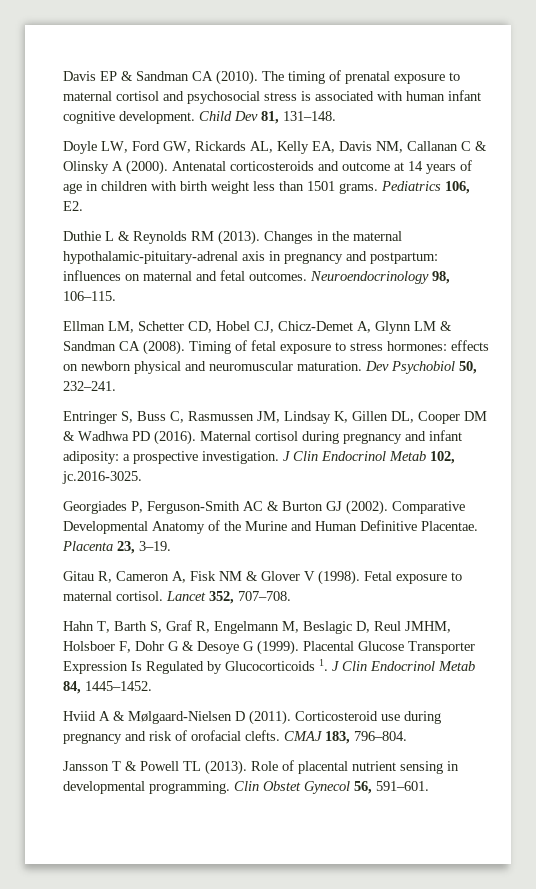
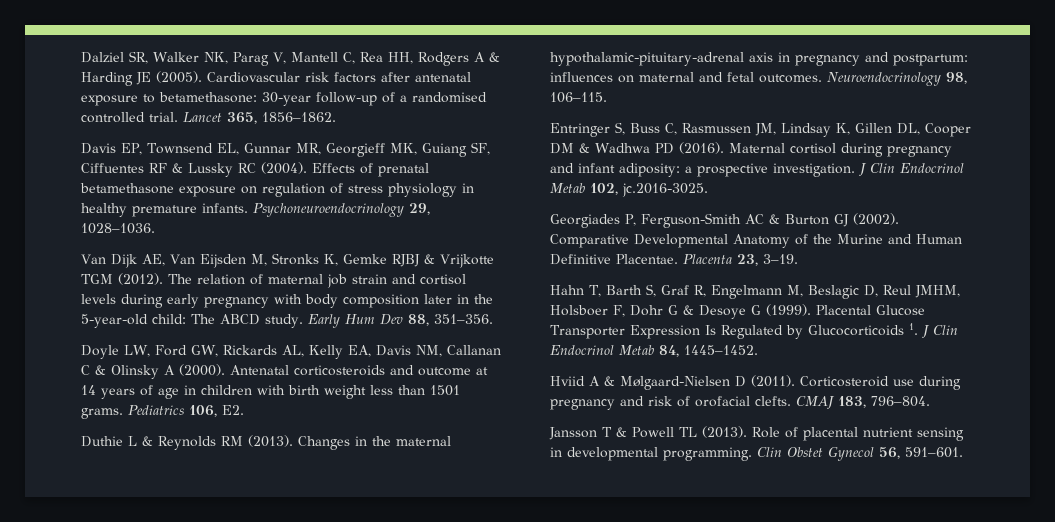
[62,70,460,85] [62,90,481,104] [62,111,336,124] Davis EP & Sandman CA (2010). The timing of prenatal exposure to maternal cortisol and psychosocial stress is associated with human infant cognitive development. Child Dev 81, 131–148. -> [80,51,500,66] [80,71,471,86] [80,92,487,106] [80,112,336,124] [80,142,490,157] [80,162,429,177] [79,183,474,197] [80,203,430,217] [80,223,155,234] [80,253,494,268] [80,273,466,288] [80,294,493,308] [80,314,493,328] Dalziel SR, Walker NK, Parag V, Mantell C, Rea HH, Rodgers A & Harding JE (2005). Cardiovascular risk factors after antenatal exposure to betamethasone: 30-year follow-up of a randomised controlled trial. Lancet 365, 1856–1862. // Davis EP, Townsend EL, Gunnar MR, Georgieff MK, Guiang SF, Ciffuentes RF & Lussky RC (2004). Effects of prenatal betamethasone exposure on regulation of stress physiology in healthy premature infants. Psychoneuroendocrinology 29, 1028–1036. // Van Dijk AE, Van Eijsden M, Stronks K, Gemke RJBJ & Vrijkotte TGM (2012). The relation of maternal job strain and cortisol levels during early pregnancy with body composition later in the 5-year-old child: The ABCD study. Early Hum Dev 88, 351–356.
[62,321,452,334] [62,340,489,355] [62,361,477,374] [62,381,116,391] // Ellman LM, Schetter CD, Hobel CJ, Chicz-Demet A, Glynn LM & Sandman CA (2008). Timing of fetal exposure to stress hormones: effects on newborn physical and neuromuscular maturation. Dev Psychobiol 50, 232–241. -> (607, 97) none
[62,570,462,585] [62,591,291,604] // Gitau R, Cameron A, Fisk NM & Glover V (1998). Fetal exposure to maternal cortisol. Lancet 352, 707–708. -> (798, 259) none

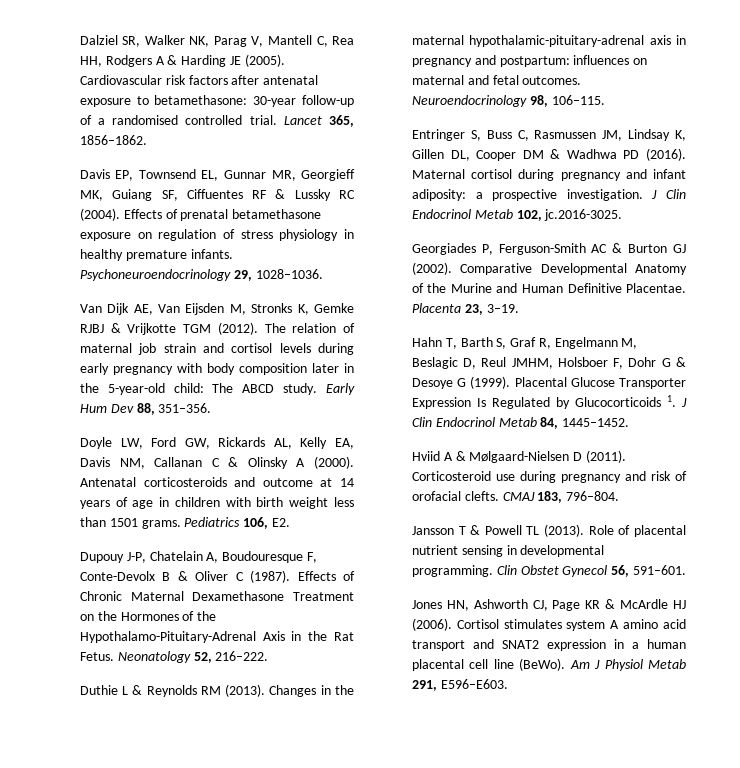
(244, 410) none -> [79,551,317,563] [79,570,356,583] [79,591,354,601] [79,611,217,621] [79,631,354,643] [79,651,269,663] // Dupouy J-P, Chatelain A, Boudouresque F, Conte-Devolx B & Oliver C (1987). Effects of Chronic Maternal Dexamethasone Treatment on the Hormones of the Hypothalamo-Pituitary-Adrenal Axis in the Rat Fetus. Neonatology 52, 216–222.
(963, 452) none -> [411,599,686,611] [411,618,686,631] [411,639,686,651] [411,658,686,671] [411,679,508,691] // Jones HN, Ashworth CJ, Page KR & McArdle HJ (2006). Cortisol stimulates system A amino acid transport and SNAT2 expression in a human placental cell line (BeWo). Am J Physiol Metab 291, E596–E603.

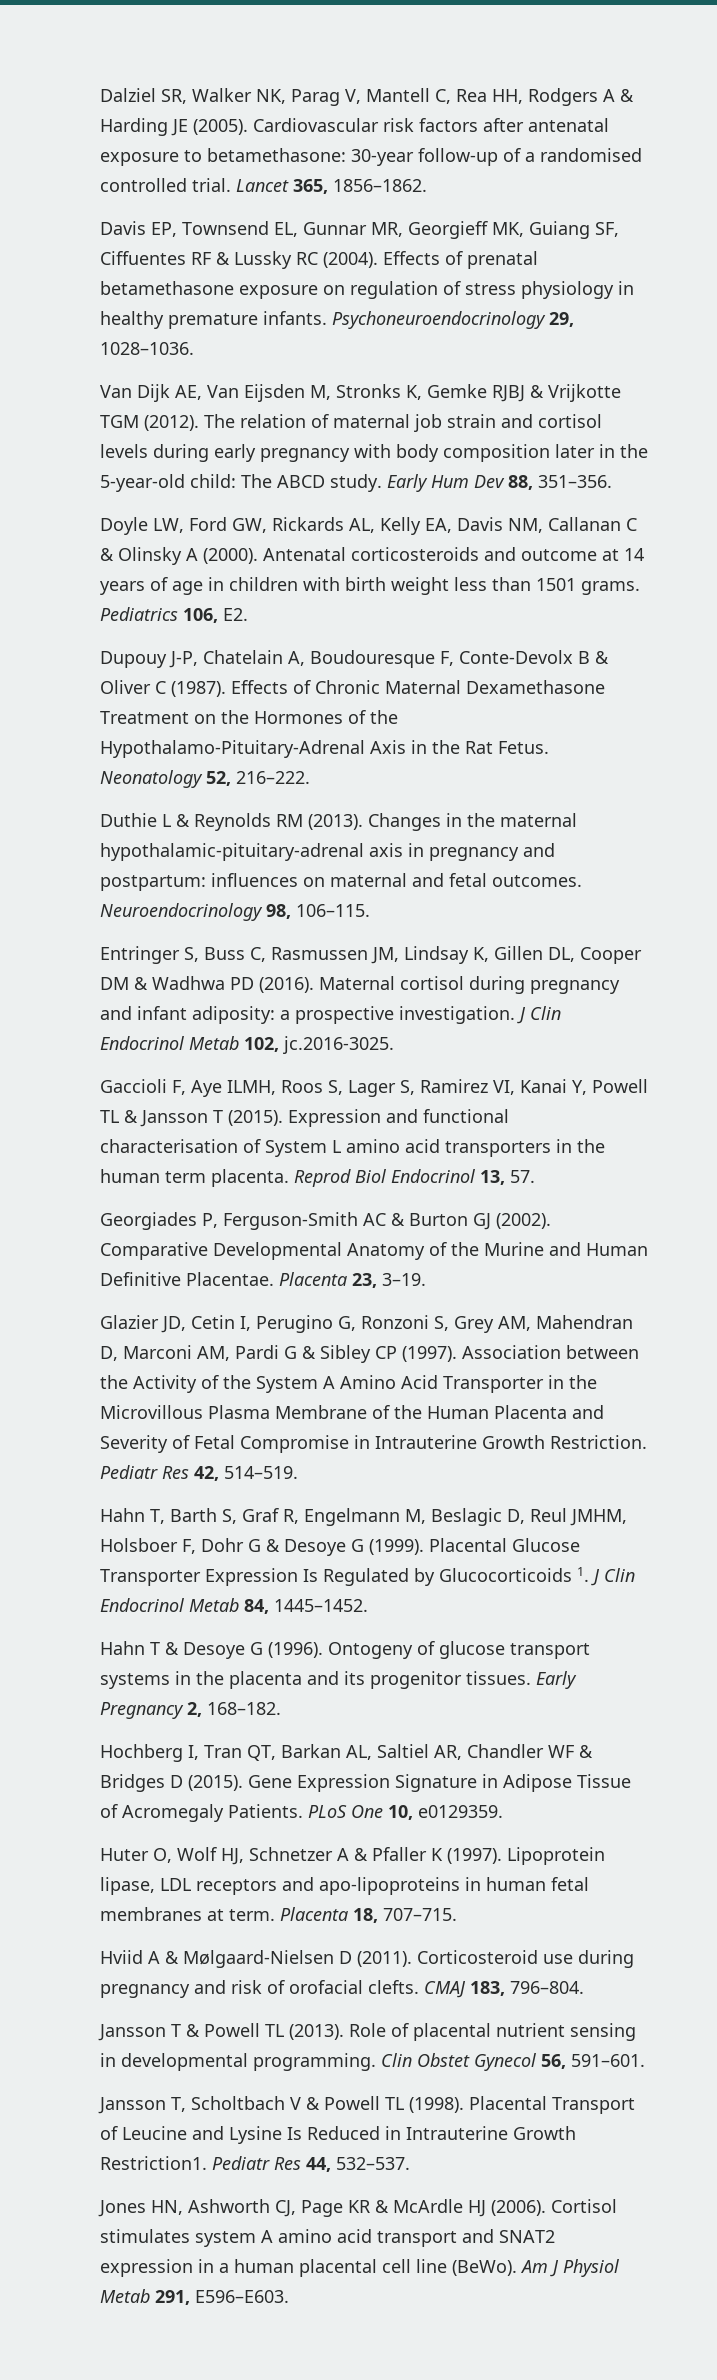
(623, 215) none -> [100,1079,649,1097] [100,1109,510,1127] [100,1139,606,1157] [100,1169,536,1187] // Gaccioli F, Aye ILMH, Roos S, Lager S, Ramirez VI, Kanai Y, Powell TL & Jansson T (2015). Expression and functional characterisation of System L amino acid transporters in the human term placenta. Reprod Biol Endocrinol 13, 57.
(519, 308) none -> [100,1315,634,1333] [100,1345,640,1363] [100,1375,598,1393] [100,1405,605,1419] [100,1435,648,1453] [100,1465,299,1481] // Glazier JD, Cetin I, Perugino G, Ronzoni S, Grey AM, Mahendran D, Marconi AM, Pardi G & Sibley CP (1997). Association between the Activity of the System A Amino Acid Transporter in the Microvillous Plasma Membrane of the Human Placenta and Severity of Fetal Compromise in Intrauterine Growth Restriction. Pediatr Res 42, 514–519.
(630, 422) none -> [100,1641,591,1659] [100,1671,578,1689] [100,1702,282,1719] [100,1744,594,1762] [100,1774,632,1792] [100,1804,504,1822] [100,1847,606,1865] [100,1877,590,1895] [100,1907,458,1923] // Hahn T & Desoye G (1996). Ontogeny of glucose transport systems in the placenta and its progenitor tissues. Early Pregnancy 2, 168–182. // Hochberg I, Tran QT, Barkan AL, Saltiel AR, Chandler WF & Bridges D (2015). Gene Expression Signature in Adipose Tissue of Acromegaly Patients. PLoS One 10, e0129359. // Huter O, Wolf HJ, Schnetzer A & Pfaller K (1997). Lipoprotein lipase, LDL receptors and apo-lipoproteins in human fetal membranes at term. Placenta 18, 707–715.
(686, 570) none -> [98,2096,636,2114] [100,2126,577,2144] [100,2156,411,2172] // Jansson T, Scholtbach V & Powell TL (1998). Placental Transport of Leucine and Lysine Is Reduced in Intrauterine Growth Restriction1. Pediatr Res 44, 532–537.

